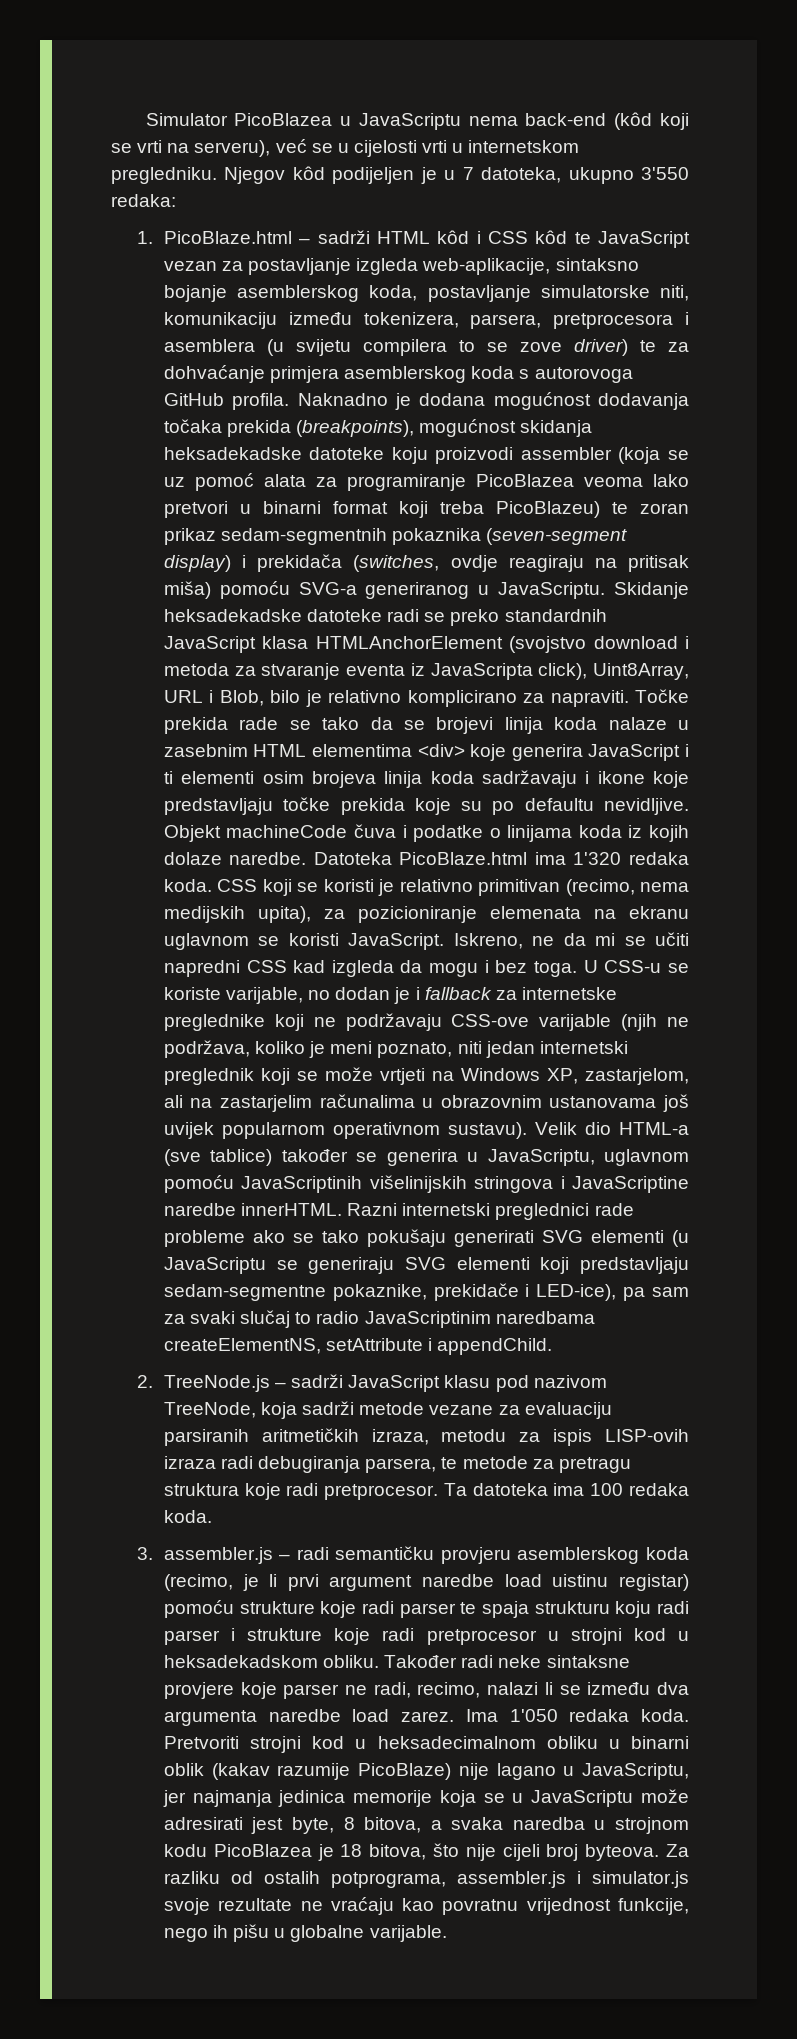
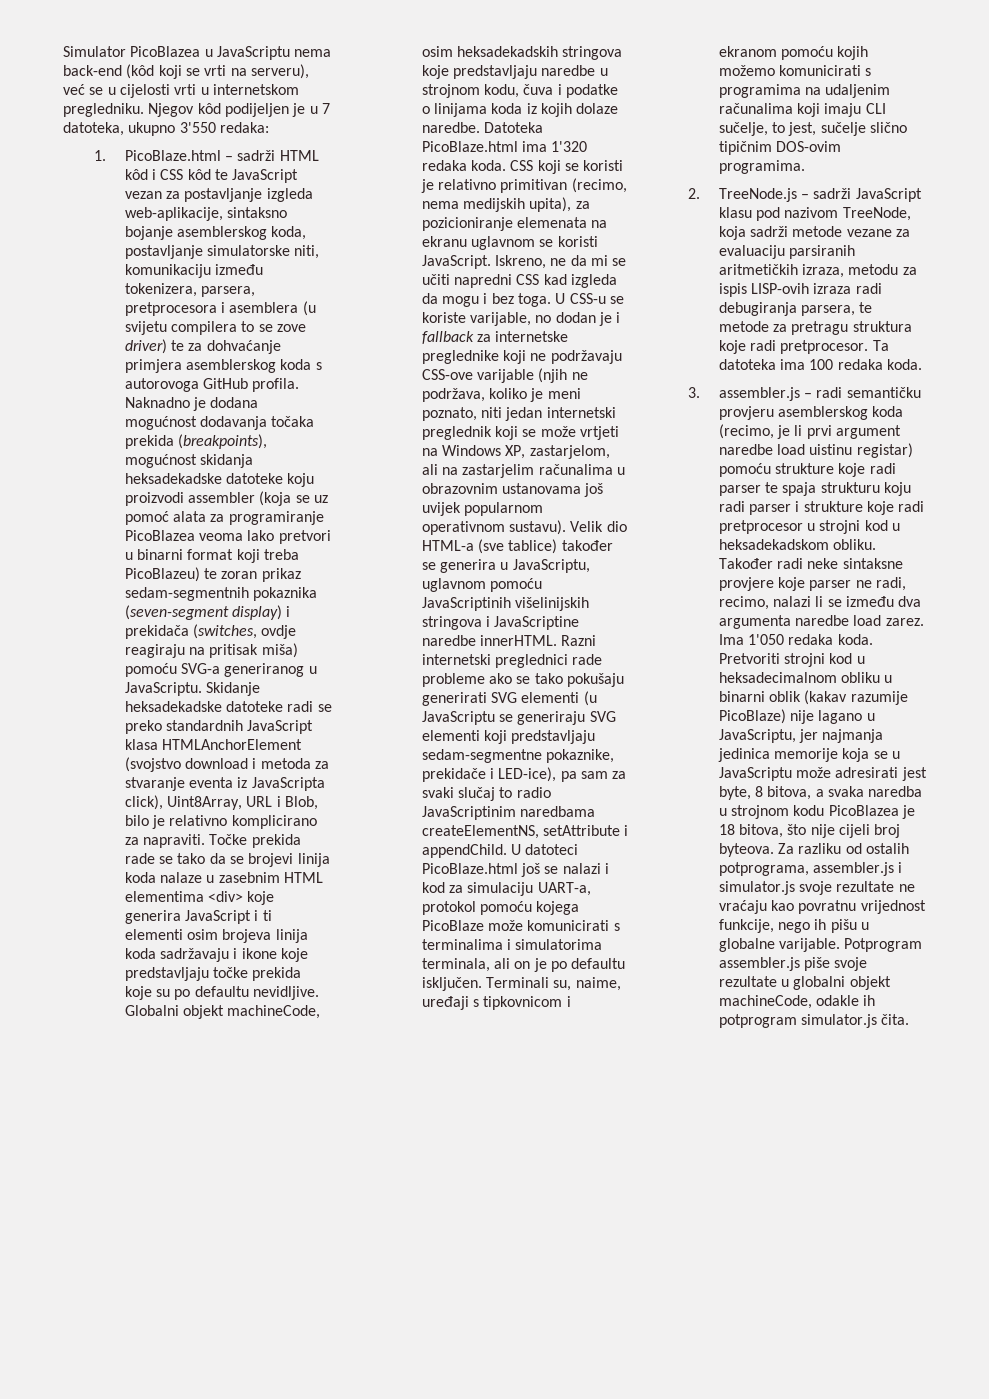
[163,825,348,842] Objekt machineCode -> [124,1005,321,1019] [421,46,623,60] [421,65,608,79] [421,84,520,98] Globalni objekt machineCode, osim heksadekadskih stringova koje predstavljaju naredbe u strojnom kodu,
(553, 1346) none -> [511,844,579,855] [421,863,609,877] [421,882,591,896] [421,901,580,915] [421,920,620,931] [421,939,603,950] [421,958,626,972] [421,977,621,991] [421,996,571,1010] [718,46,869,60] [718,65,872,76] [718,84,891,98] [718,103,886,117] [718,122,907,136] [718,141,842,155] [718,160,805,174] U datoteci PicoBlaze.html još se nalazi i kod za simulaciju UART-a, protokol pomoću kojega PicoBlaze može komunicirati s terminalima i simulatorima terminala, ali on je po defaultu isključen. Terminali su, naime, uređaji s tipkovnicom i ekranom pomoću kojih možemo komunicirati s programima na udaljenim računalima koji imaju CLI sučelje, to jest, sučelje slično tipičnim DOS-ovim programima.
(447, 1933) none -> [844,938,923,952] [718,957,868,971] [718,976,891,990] [718,995,876,1009] [718,1014,910,1028] Potprogram assembler.js piše svoje rezultate u globalni objekt machineCode, odakle ih potprogram simulator.js čita.

